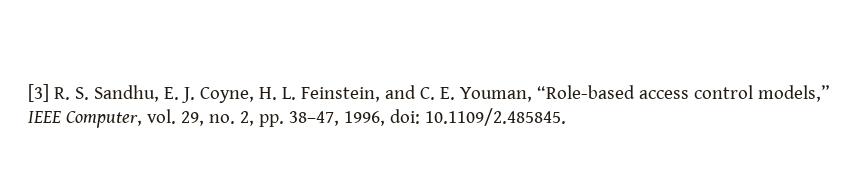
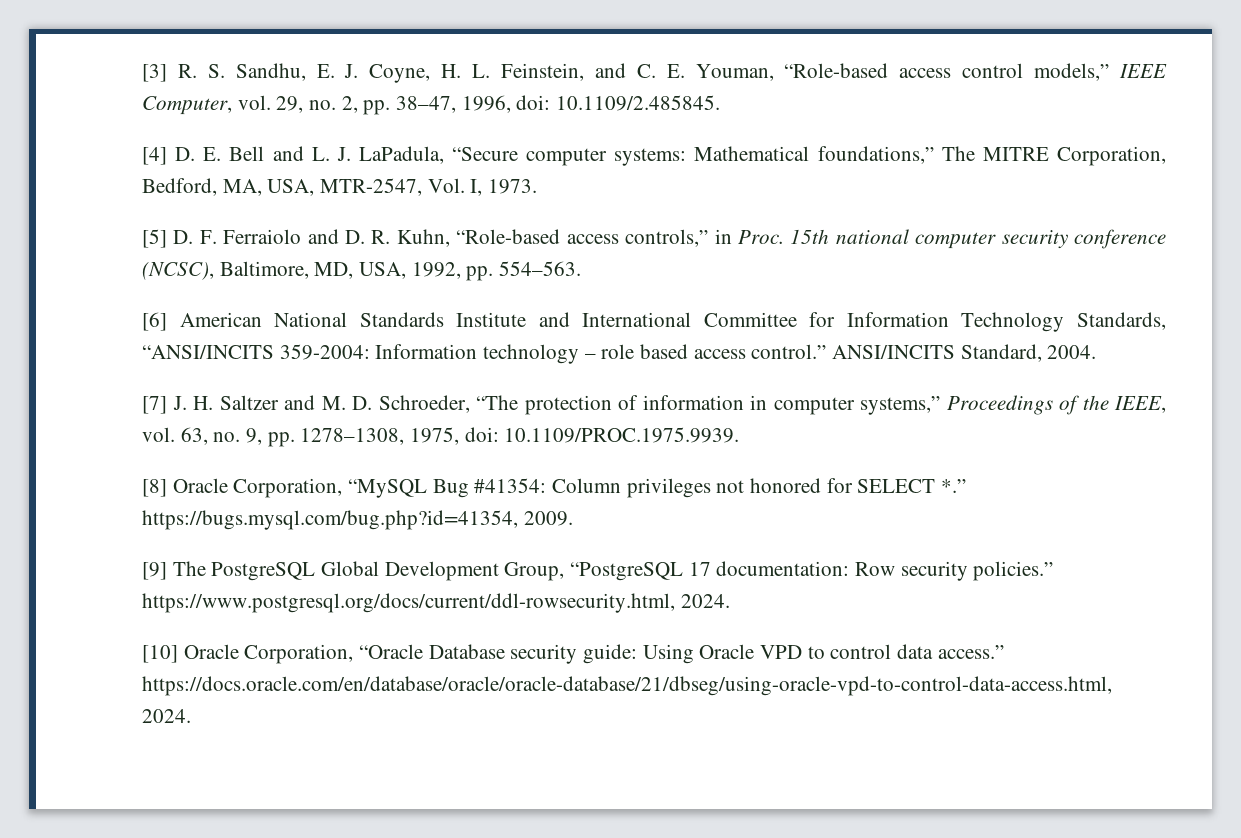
(566, 117) none -> [142,146,1166,166] [142,178,538,196] [142,229,1166,249] [142,261,582,281] [142,312,1166,332] [142,344,1097,364] [142,395,1166,415] [142,427,740,447] [142,478,967,498] [142,510,573,530] [142,561,1054,581] [142,593,730,613] [142,644,1004,664] [142,676,1112,696] [142,709,191,723] // [4] D. E. Bell and L. J. LaPadula, “Secure computer systems: Mathematical foundations,” The MITRE Corporation, Bedford, MA, USA, MTR-2547, Vol. I, 1973. // [5] D. F. Ferraiolo and D. R. Kuhn, “Role-based access controls,” in Proc. 15th national computer security conference (NCSC), Baltimore, MD, USA, 1992, pp. 554–563. // [6] American National Standards Institute and International Committee for Information Technology Standards, “ANSI/INCITS 359-2004: Information technology – role based access control.” ANSI/INCITS Standard, 2004. // [7] J. H. Saltzer and M. D. Schroeder, “The protection of information in computer systems,” Proceedings of the IEEE, vol. 63, no. 9, pp. 1278–1308, 1975, doi: 10.1109/PROC.1975.9939. // [8] Oracle Corporation, “MySQL Bug #41354: Column privileges not honored for SELECT *.” https://bugs.mysql.com/bug.php?id=41354, 2009. // [9] The PostgreSQL Global Development Group, “PostgreSQL 17 documentation: Row security policies.” https://www.postgresql.org/docs/current/ddl-rowsecurity.html, 2024. // [10] Oracle Corporation, “Oracle Database security guide: Using Oracle VPD to control data access.” https://docs.oracle.com/en/database/oracle/oracle-database/21/dbseg/using-oracle-vpd-to-control-data-access.html, 2024.

